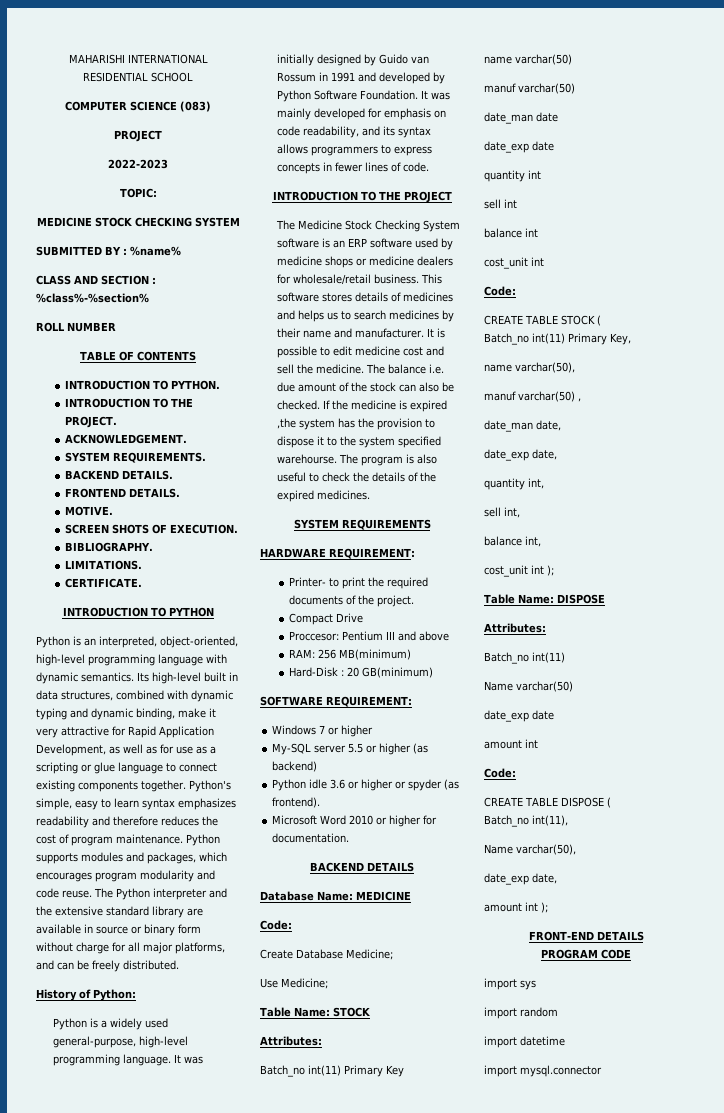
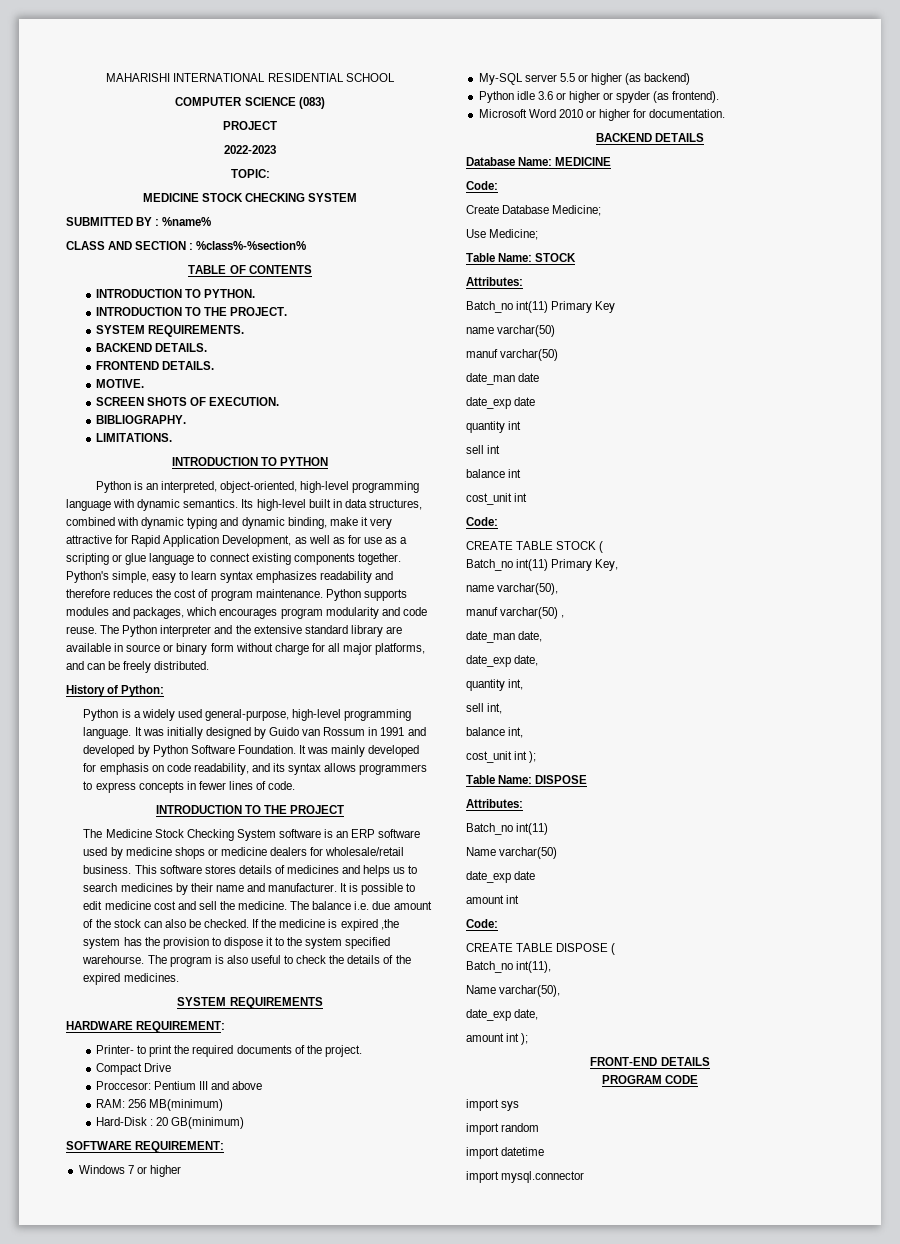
[36,322,116,332] // ROLL NUMBER -> (307, 245) none
[65,434,188,444] // ACKNOWLEDGEMENT. -> (288, 311) none
[65,578,143,588] // CERTIFICATE. -> (173, 437) none

